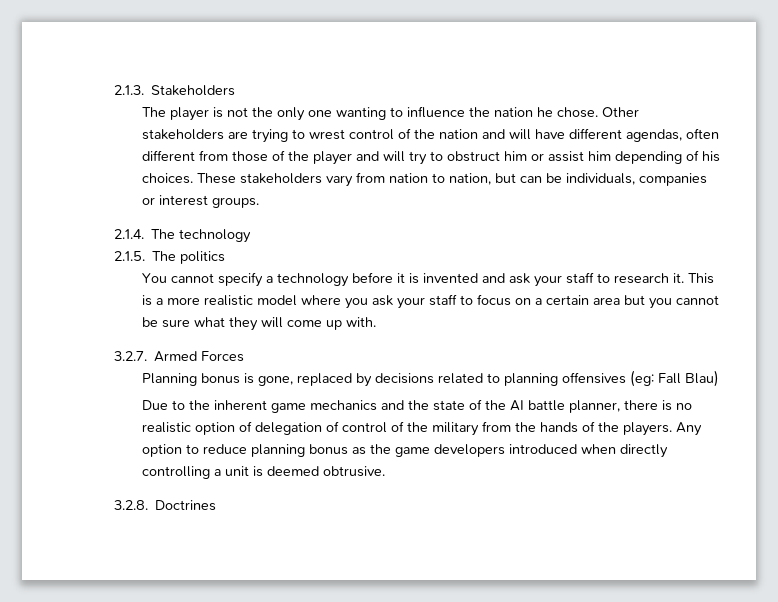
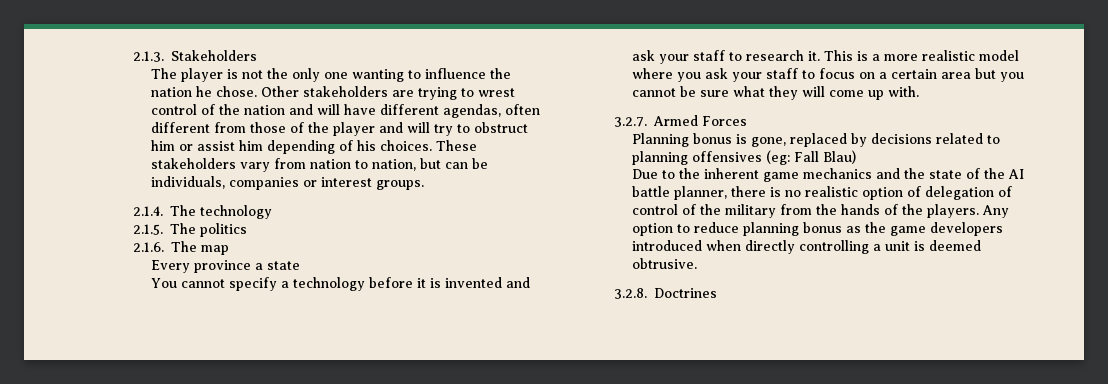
(225, 257) none -> [133,241,230,255] [151,260,301,273] // 2.1.6. The map // Every province a state

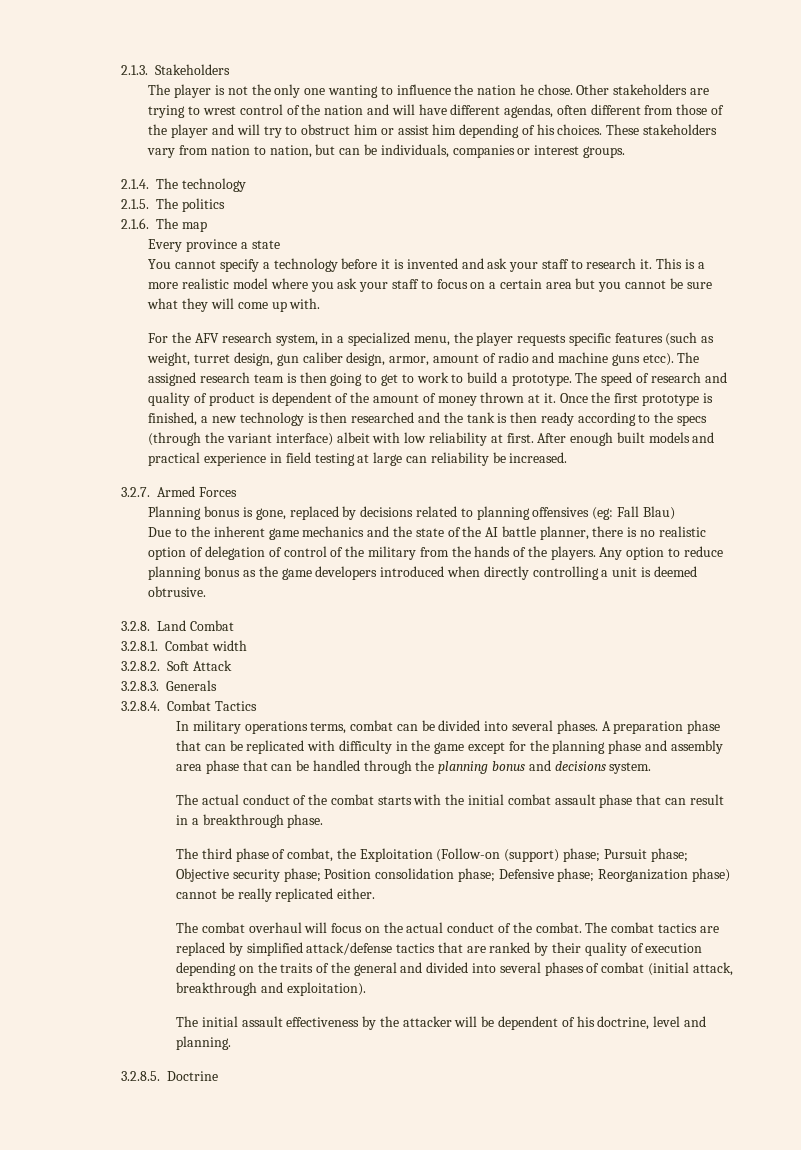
(920, 91) none -> [148,332,715,346] [147,352,700,366] [148,372,727,386] [148,392,713,406] [148,412,707,426] [148,432,715,446] [148,452,568,466] // For the AFV research system, in a specialized menu, the player requests specific features (such as weight, turret design, gun caliber design, armor, amount of radio and machine guns etcc). The assigned research team is then going to get to work to build a prototype. The speed of research and quality of product is dependent of the amount of money thrown at it. Once the first prototype is finished, a new technology is then researched and the tank is then ready according to the specs (through the variant interface) albeit with low reliability at first. After enough built models and practical experience in field testing at large can reliability be increased.
[654,288,718,298] Doctrines -> [156,620,234,631] [120,640,247,651] [120,660,232,671] [120,680,217,691] [120,700,257,711] [175,720,721,734] [175,740,723,754] [175,760,652,774] [175,794,724,808] [175,814,324,828] [175,848,688,862] [175,868,731,882] [175,888,376,902] [175,922,719,933] [175,942,703,956] [175,962,733,976] [175,982,366,996] [175,1016,706,1030] [175,1036,231,1050] [120,1071,218,1081] Land Combat // 3.2.8.1. Combat width // 3.2.8.2. Soft Attack // 3.2.8.3. Generals // 3.2.8.4. Combat Tactics // In military operations terms, combat can be divided into several phases. A preparation phase that can be replicated with difficulty in the game except for the planning phase and assembly area phase that can be handled through the planning bonus and decisions system. // The actual conduct of the combat starts with the initial combat assault phase that can result in a breakthrough phase. // The third phase of combat, the Exploitation (Follow-on (support) phase; Pursuit phase; Objective security phase; Position consolidation phase; Defensive phase; Reorganization phase) cannot be really replicated either. // The combat overhaul will focus on the actual conduct of the combat. The combat tactics are replaced by simplified attack/defense tactics that are ranked by their quality of execution depending on the traits of the general and divided into several phases of combat (initial attack, breakthrough and exploitation). // The initial assault effectiveness by the attacker will be dependent of his doctrine, level and planning. // 3.2.8.5. Doctrine

